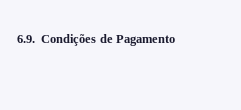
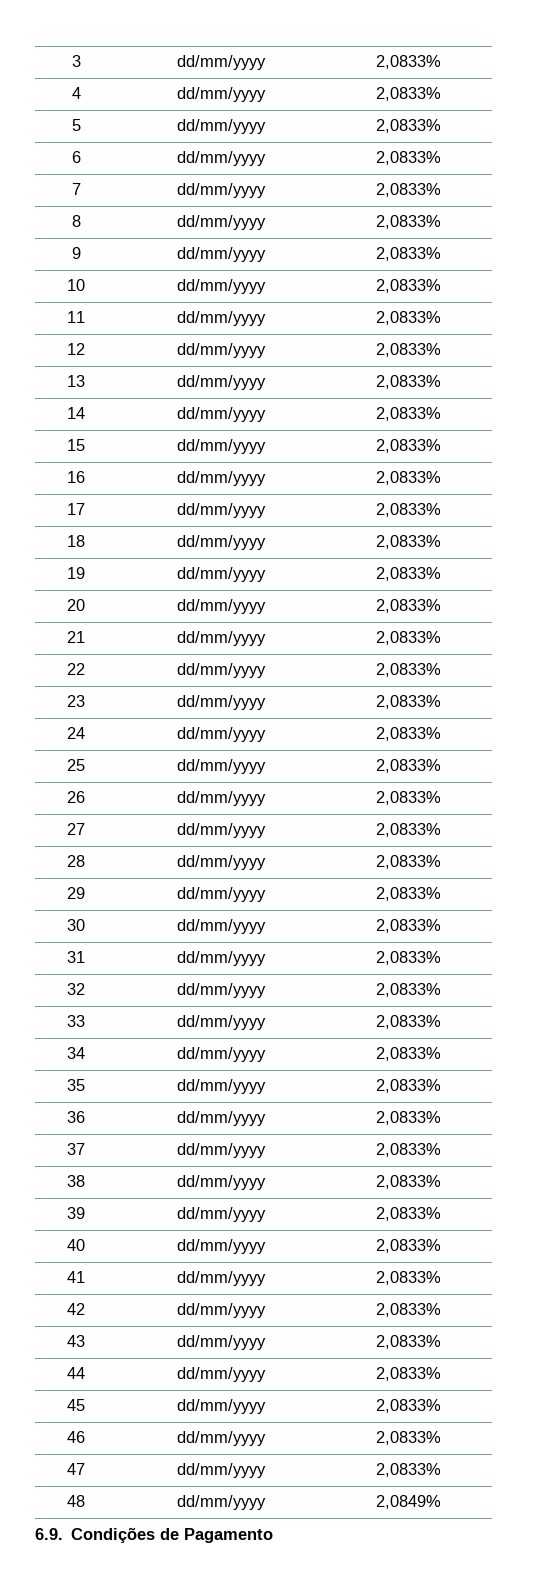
(17, 39) none -> [71,55,81,67] [176,55,266,70] [375,55,441,69] [71,87,81,99] [176,87,266,102] [375,87,441,101] [71,119,81,131] [176,119,266,134] [375,119,441,133] [71,151,81,163] [176,151,266,166] [375,151,441,165] [71,183,81,195] [176,183,266,198] [375,183,441,197] [71,215,81,227] [176,215,266,230] [375,215,441,229] [71,247,81,259] [176,247,266,262] [375,247,441,261] [67,279,85,291] [176,279,266,294] [375,279,441,293] [67,311,85,323] [176,311,266,326] [375,311,441,325] [67,343,85,355] [176,343,266,358] [375,343,441,357] [67,375,85,387] [176,375,266,390] [375,375,441,389] [67,407,85,419] [176,407,266,422] [375,407,441,421] [67,439,85,451] [176,439,266,454] [375,439,441,453] [67,471,85,483] [176,471,266,486] [375,471,441,485] [67,503,85,515] [176,503,266,518] [375,503,441,517] [67,535,85,547] [176,535,266,550] [375,535,441,549] [67,567,85,579] [176,567,266,582] [375,567,441,581] [67,599,85,611] [176,599,266,614] [375,599,441,613] [67,631,85,643] [176,631,266,646] [375,631,441,645] [67,663,85,675] [176,663,266,678] [375,663,441,677] [67,695,85,707] [176,695,266,710] [375,695,441,709] [67,727,85,739] [176,727,266,742] [375,727,441,741] [67,759,85,771] [176,759,266,774] [375,759,441,773] [67,791,85,803] [176,791,266,806] [375,791,441,805] [67,823,85,835] [176,823,266,838] [375,823,441,837] [67,855,85,867] [176,855,266,870] [375,855,441,869] [67,887,85,899] [176,887,266,902] [375,887,441,901] [67,919,85,931] [176,919,266,934] [375,919,441,933] [67,951,85,963] [176,951,266,966] [375,951,441,965] [67,983,85,995] [176,983,266,998] [375,983,441,997] [67,1015,85,1027] [176,1015,266,1030] [375,1015,441,1029] [67,1047,85,1059] [176,1047,266,1062] [375,1047,441,1061] [67,1079,85,1091] [176,1079,266,1094] [375,1079,441,1093] [67,1111,85,1123] [176,1111,266,1126] [375,1111,441,1125] [67,1143,85,1155] [176,1143,266,1158] [375,1143,441,1157] [67,1175,85,1187] [176,1175,266,1190] [375,1175,441,1189] [67,1207,85,1219] [176,1207,266,1222] [375,1207,441,1221] [67,1239,85,1251] [176,1239,266,1254] [375,1239,441,1253] [67,1271,85,1283] [176,1271,266,1286] [375,1271,441,1285] [67,1303,85,1315] [176,1303,266,1318] [375,1303,441,1317] [67,1335,85,1347] [176,1335,266,1350] [375,1335,441,1349] [67,1367,85,1379] [176,1367,266,1382] [375,1367,441,1381] [67,1399,85,1411] [176,1399,266,1414] [375,1399,441,1413] [67,1431,85,1443] [176,1431,266,1446] [375,1431,441,1445] [67,1463,85,1475] [176,1463,266,1478] [375,1463,441,1477] [67,1495,85,1507] [176,1495,266,1510] [375,1495,441,1509] 3 | dd/mm/yyyy | 2,0833% // 4 | dd/mm/yyyy | 2,0833% // 5 | dd/mm/yyyy | 2,0833% // 6 | dd/mm/yyyy | 2,0833% // 7 | dd/mm/yyyy | 2,0833% // 8 | dd/mm/yyyy | 2,0833% // 9 | dd/mm/yyyy | 2,0833% // 10 | dd/mm/yyyy | 2,0833% // 11 | dd/mm/yyyy | 2,0833% // 12 | dd/mm/yyyy | 2,0833% // 13 | dd/mm/yyyy | 2,0833% // 14 | dd/mm/yyyy | 2,0833% // 15 | dd/mm/yyyy | 2,0833% // 16 | dd/mm/yyyy | 2,0833% // 17 | dd/mm/yyyy | 2,0833% // 18 | dd/mm/yyyy | 2,0833% // 19 | dd/mm/yyyy | 2,0833% // 20 | dd/mm/yyyy | 2,0833% // 21 | dd/mm/yyyy | 2,0833% // 22 | dd/mm/yyyy | 2,0833% // 23 | dd/mm/yyyy | 2,0833% // 24 | dd/mm/yyyy | 2,0833% // 25 | dd/mm/yyyy | 2,0833% // 26 | dd/mm/yyyy | 2,0833% // 27 | dd/mm/yyyy | 2,0833% // 28 | dd/mm/yyyy | 2,0833% // 29 | dd/mm/yyyy | 2,0833% // 30 | dd/mm/yyyy | 2,0833% // 31 | dd/mm/yyyy | 2,0833% // 32 | dd/mm/yyyy | 2,0833% // 33 | dd/mm/yyyy | 2,0833% // 34 | dd/mm/yyyy | 2,0833% // 35 | dd/mm/yyyy | 2,0833% // 36 | dd/mm/yyyy | 2,0833% // 37 | dd/mm/yyyy | 2,0833% // 38 | dd/mm/yyyy | 2,0833% // 39 | dd/mm/yyyy | 2,0833% // 40 | dd/mm/yyyy | 2,0833% // 41 | dd/mm/yyyy | 2,0833% // 42 | dd/mm/yyyy | 2,0833% // 43 | dd/mm/yyyy | 2,0833% // 44 | dd/mm/yyyy | 2,0833% // 45 | dd/mm/yyyy | 2,0833% // 46 | dd/mm/yyyy | 2,0833% // 47 | dd/mm/yyyy | 2,0833% // 48 | dd/mm/yyyy | 2,0849% //

